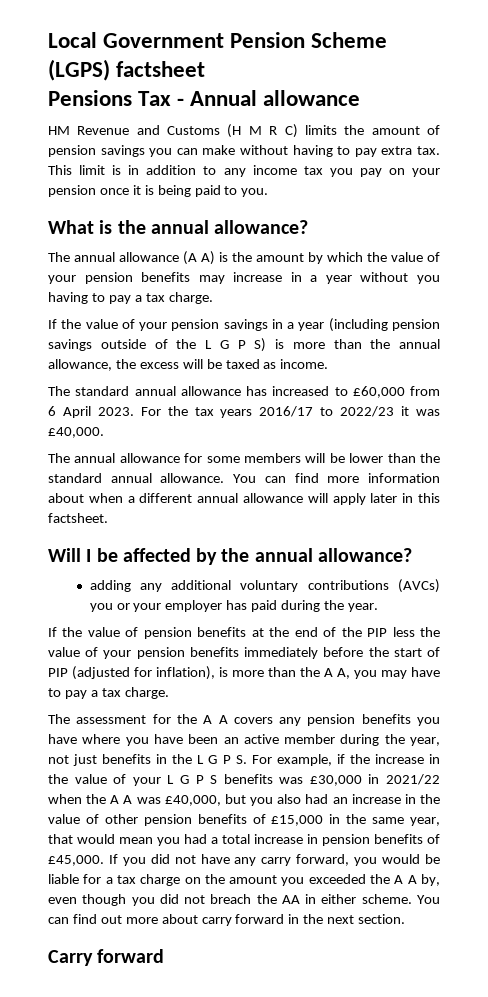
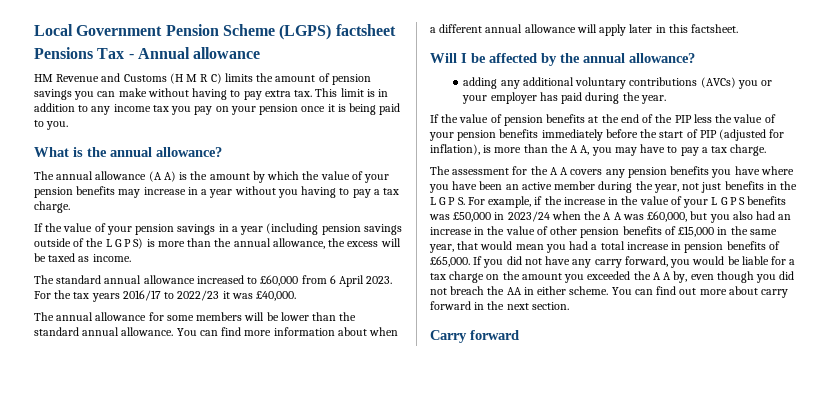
[246,386,267,396] has -> (195, 279) none
[309,774,440,786] £30,000 in 2021/22 -> [453,211,550,222] £50,000 in 2023/24
[164,795,221,806] £40,000, -> [647,211,688,222] £60,000,
[48,855,104,866] £45,000. -> [430,256,470,267] £65,000.

